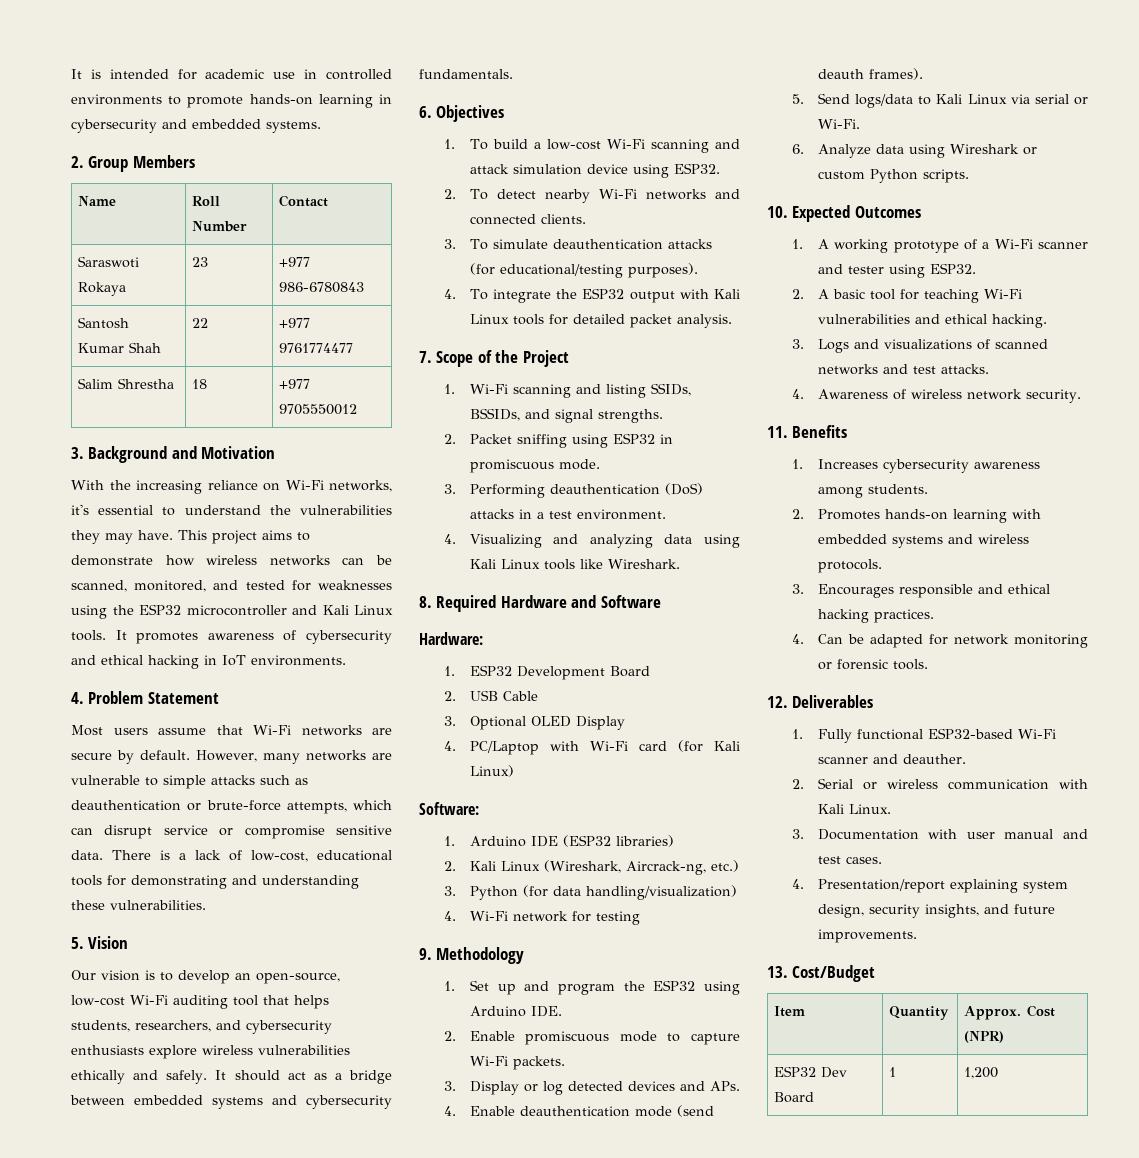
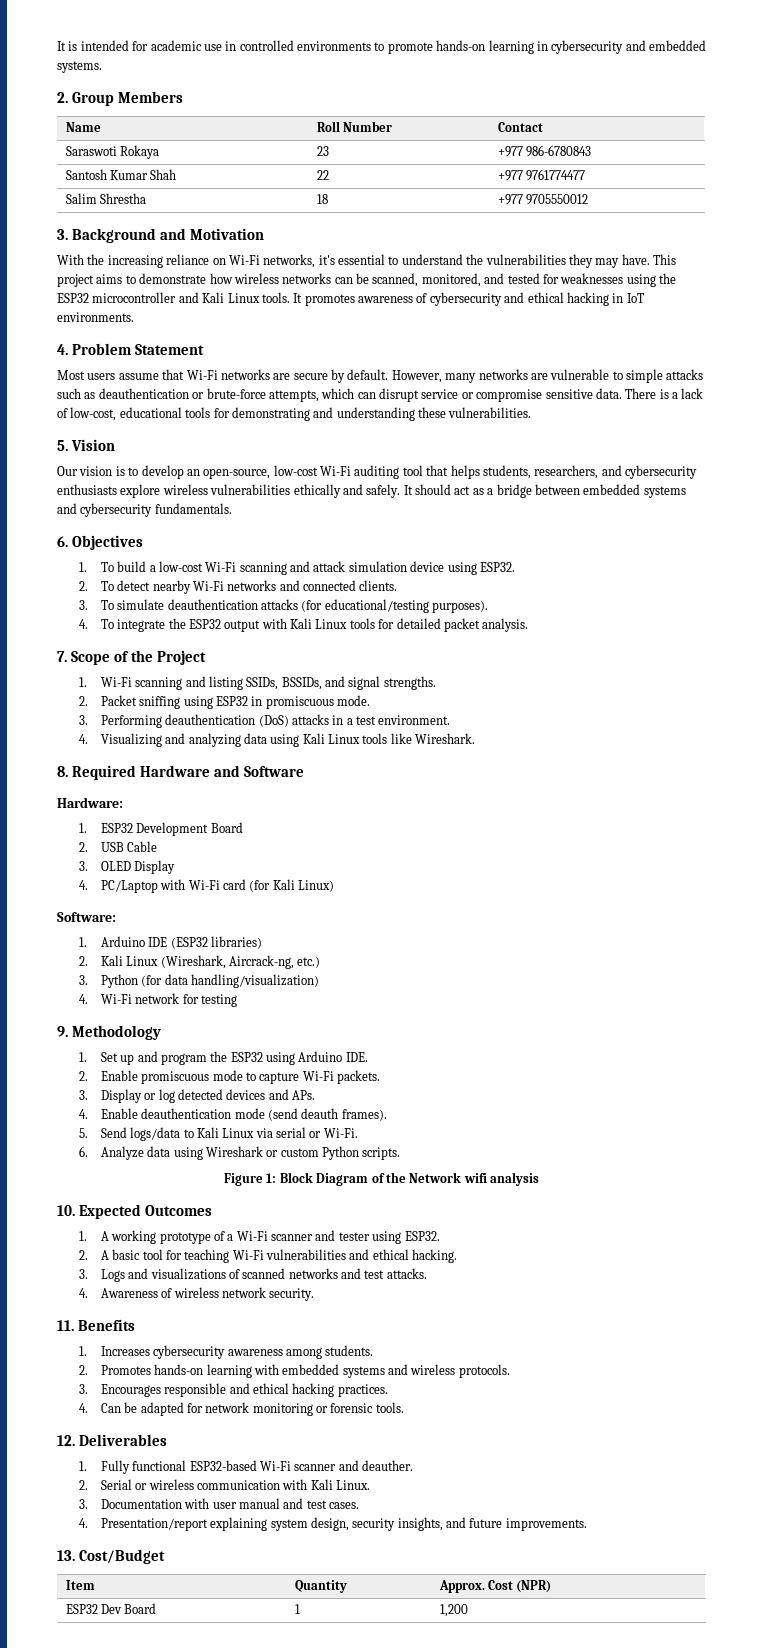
[469,716,526,730] Optional -> (88, 866) none
(969, 176) none -> [224,1172,539,1186] // Figure 1: Block Diagram of the Network wifi analysis

